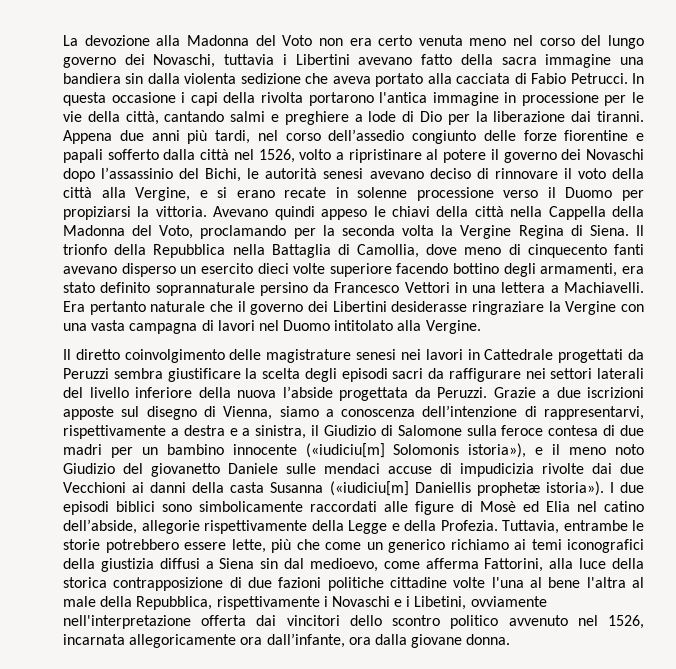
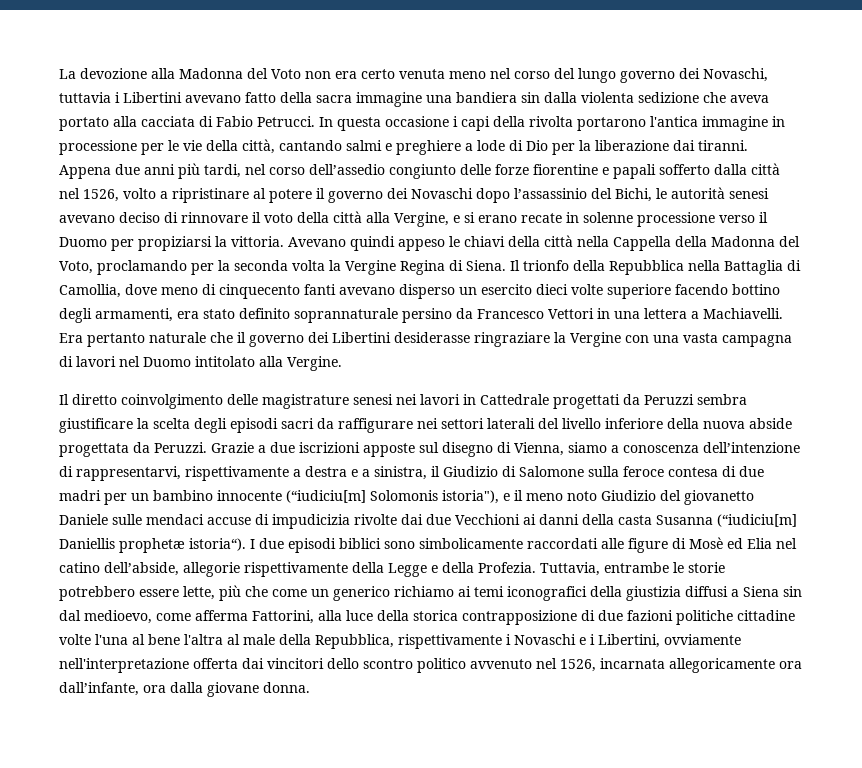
[282,386,333,398] l’abside -> [749,418,792,429] abside
[305,443,527,458] («iudiciu[m] Solomonis istoria»), -> [286,490,499,504] (“iudiciu[m] Solomonis istoria"),
[329,481,409,496] («iudiciu[m] -> [717,514,797,527] (“iudiciu[m]
[545,481,604,496] istoria»). -> [189,538,246,551] istoria“).
[414,596,467,610] Libetini, -> [598,634,660,648] Libertini,

